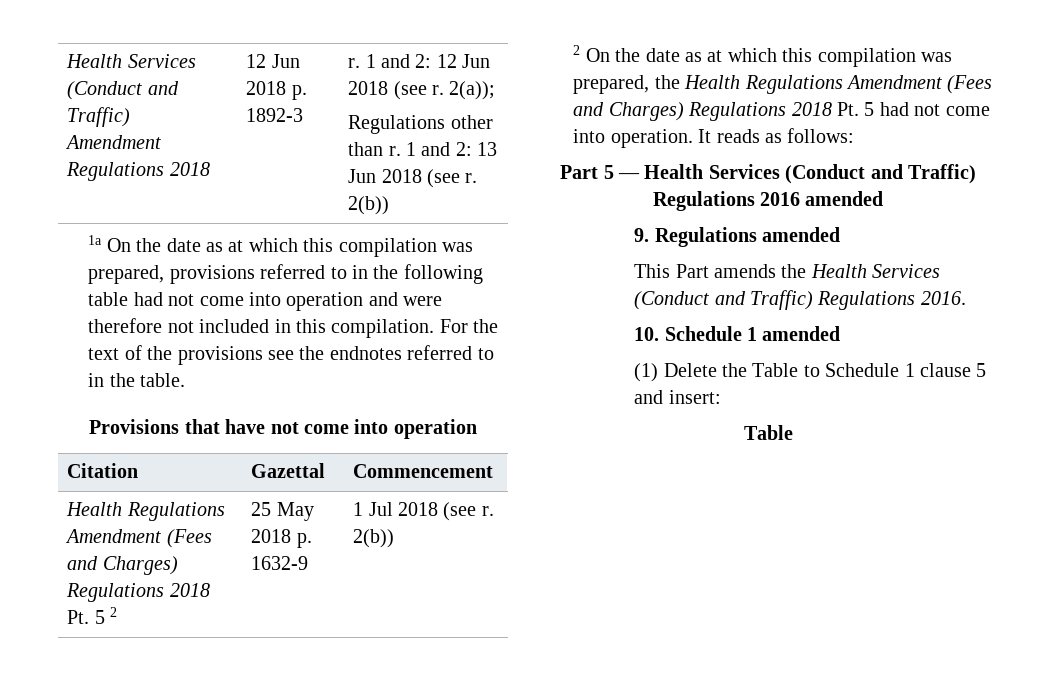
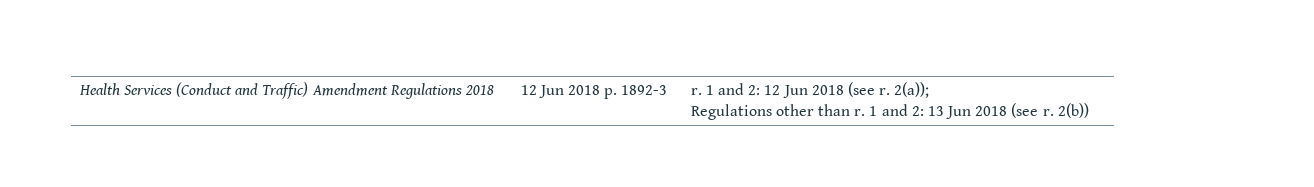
[88,235,473,257] [88,264,483,284] [88,292,443,311] [88,318,499,338] [88,345,494,365] [88,373,186,387] [89,419,477,439] [67,463,139,478] [251,463,326,478] [353,464,494,478] [66,502,225,521] [65,529,212,548] [67,556,178,575] [66,583,210,602] [67,607,118,624] [251,502,314,521] [251,529,312,548] [251,556,309,570] [353,502,494,521] [353,529,395,548] [573,45,952,67] [573,75,993,94] [573,102,990,121] [573,128,855,148] [560,164,976,184] [652,191,884,211] [634,227,840,247] [634,264,941,278] [634,290,966,310] [634,326,841,341] [634,363,987,382] [634,390,721,404] [743,425,793,440] // 1a On the date as at which this compilation was prepared, provisions referred to in the following table had not come into operation and were therefore not included in this compilation. For the text of the provisions see the endnotes referred to in the table. // Provisions that have not come into operation // Citation | Gazettal | Commencement // Health Regulations Amendment (Fees and Charges) Regulations 2018 Pt. 5 2 | 25 May 2018 p. 1632-9 | 1 Jul 2018 (see r. 2(b)) // 2 On the date as at which this compilation was prepared, the Health Regulations Amendment (Fees and Charges) Regulations 2018 Pt. 5 had not come into operation. It reads as follows: // Part 5 — Health Services (Conduct and Traffic) Regulations 2016 amended // 9. Regulations amended // This Part amends the Health Services (Conduct and Traffic) Regulations 2016. // 10. Schedule 1 amended // (1) Delete the Table to Schedule 1 clause 5 and insert: // Table -> (1089, 110) none

